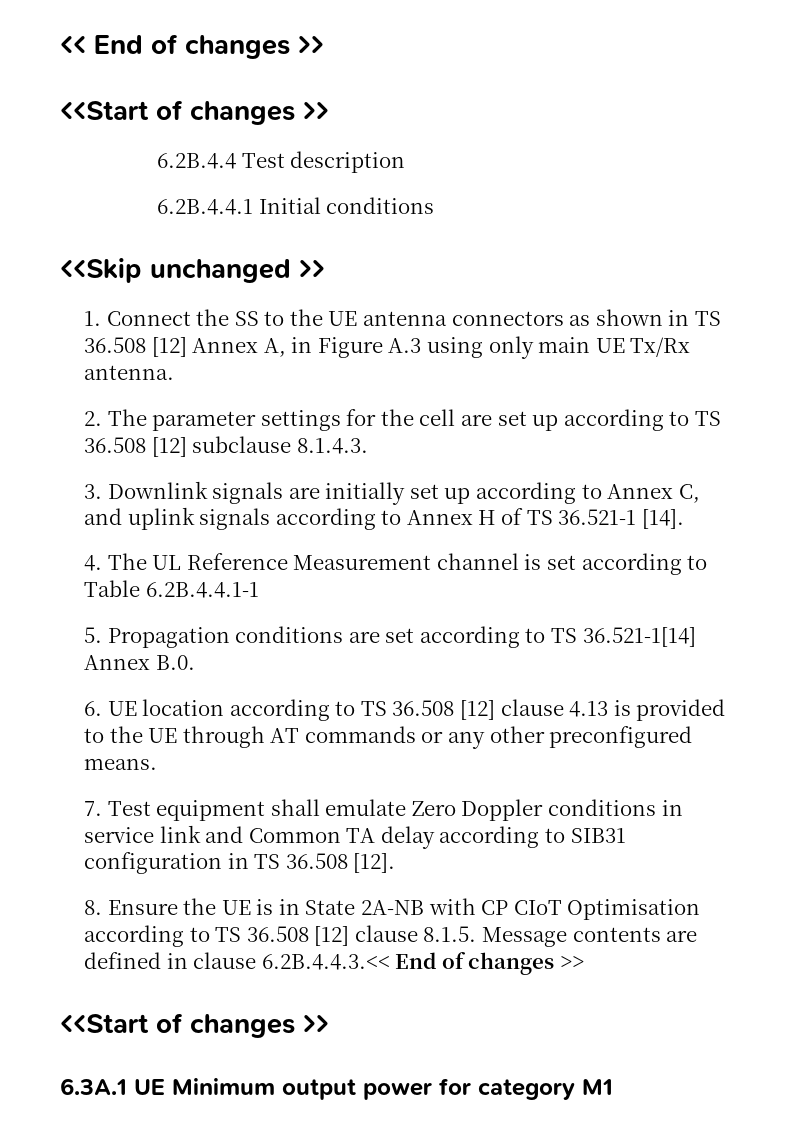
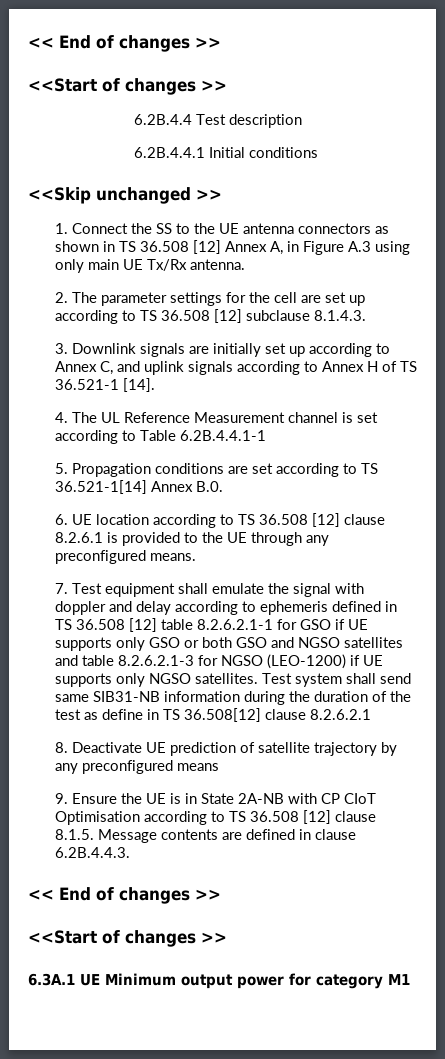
[569,701,609,717] 4.13 -> [54,532,103,543] 8.2.6.1
[270,726,545,749] AT commands or any other -> [305,535,329,546] any
[411,799,683,821] [84,825,376,843] Zero Doppler conditions in service link and Common TA -> [267,583,364,597] [54,601,132,615] the signal with doppler and
[570,828,626,843] [84,852,396,874] [84,900,103,915] SIB31 configuration in TS 36.508 [12]. // 8. -> [259,601,397,615] [54,618,368,632] [54,637,403,651] [54,654,383,669] [54,673,411,687] [54,691,411,705] [54,708,371,722] [54,742,397,756] [54,760,219,774] [54,793,68,804] ephemeris defined in TS 36.508 [12] table 8.2.6.2.1-1 for GSO if UE supports only GSO or both GSO and NGSO satellites and table 8.2.6.2.1-3 for NGSO (LEO-1200) if UE supports only NGSO satellites. Test system shall send same SIB31-NB information during the duration of the test as define in TS 36.508[12] clause 8.2.6.2.1 // 8. Deactivate UE prediction of satellite trajectory by any preconfigured means // 9.
[261,954,390,970] 6.2B.4.4.3.<< -> [54,847,130,858] [28,889,54,900] 6.2B.4.4.3. // <<

